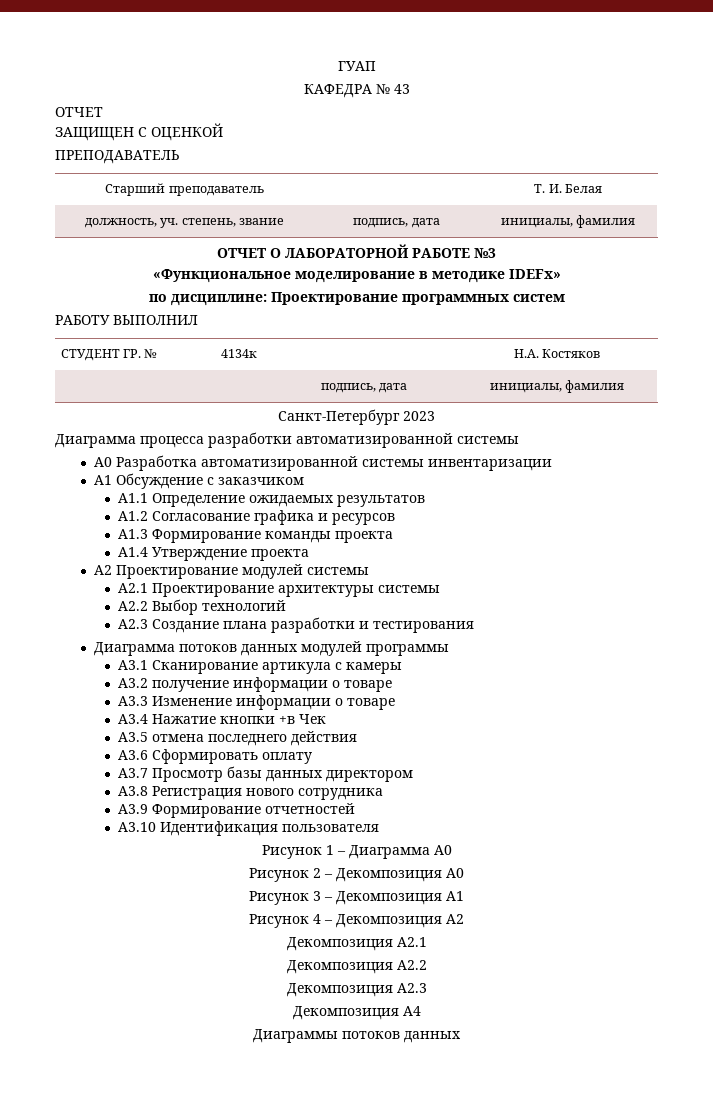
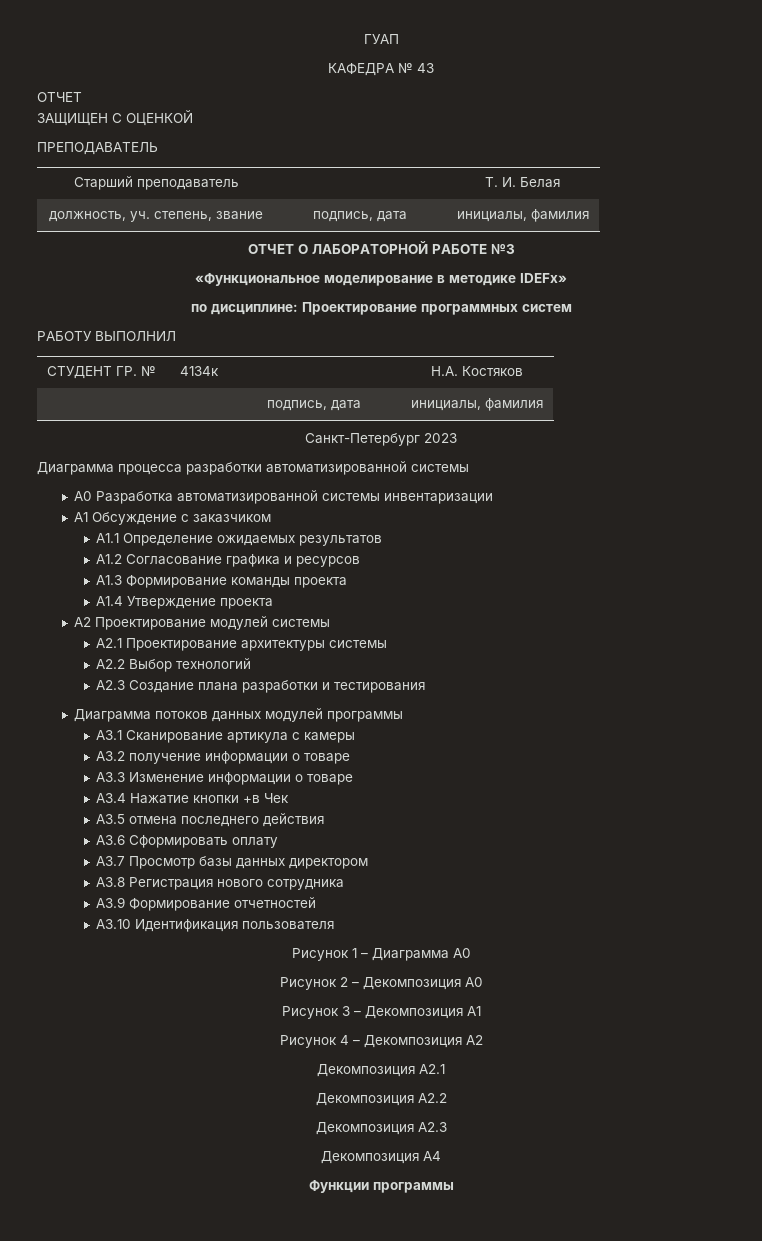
[253,1029,461,1043] Диаграммы потоков данных -> [308,1180,454,1193] Функции программы

